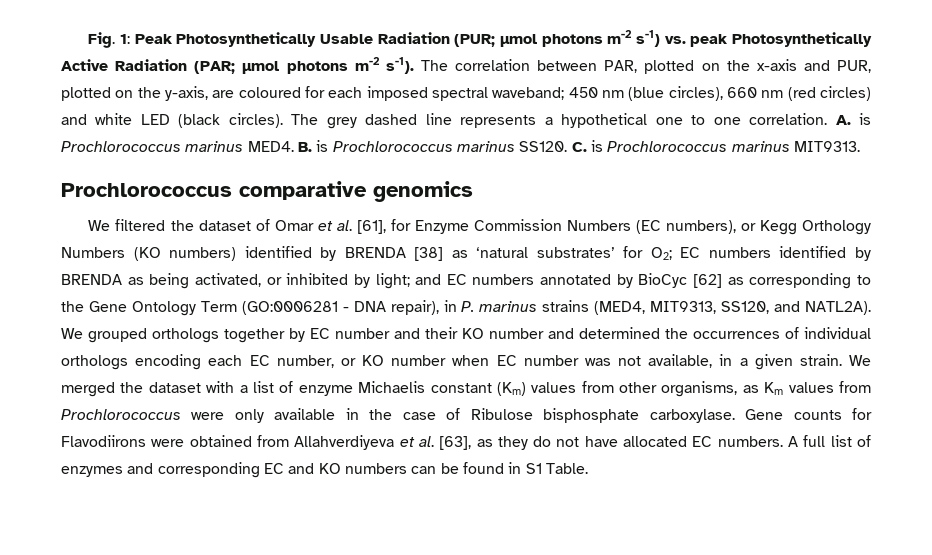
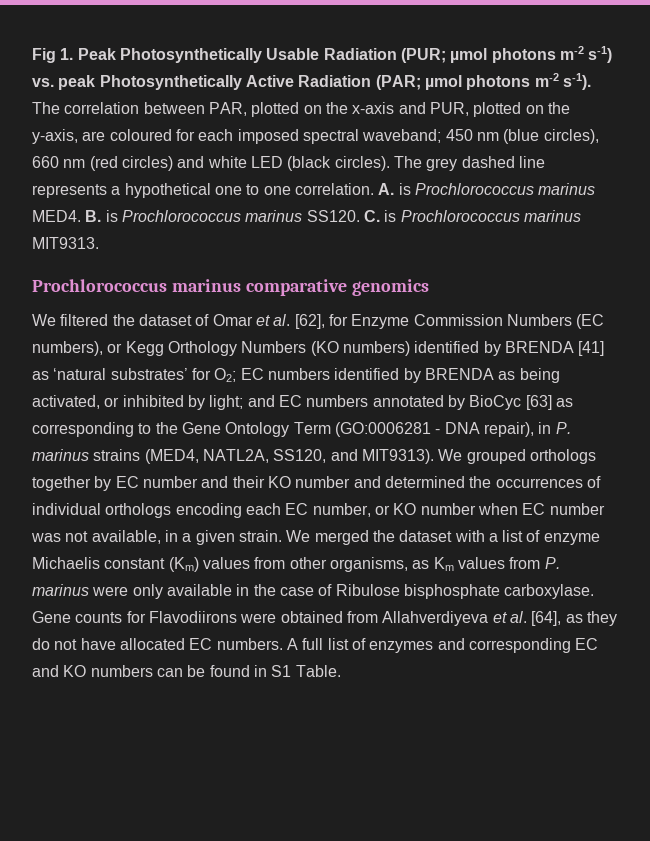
[88,32,131,48] Fig. 1: -> [32,48,74,63] Fig 1.
(232, 190) none -> [171,279,241,292] marinus
[356,220,386,234] [61], -> [294,314,325,329] [62],
[414,247,444,261] [38] -> [578,341,605,356] [41]
[693,274,723,288] [62] -> [525,395,552,410] [63]
[650,301,717,314] MIT9313, -> [202,449,269,463] NATL2A,
[805,301,871,315] NATL2A). -> [361,449,434,464] MIT9313).
[61,409,181,420] Prochlorococcus -> [544,557,560,569] [32,584,89,596] P. marinus
[439,436,472,450] [63], -> [531,611,562,626] [64],

